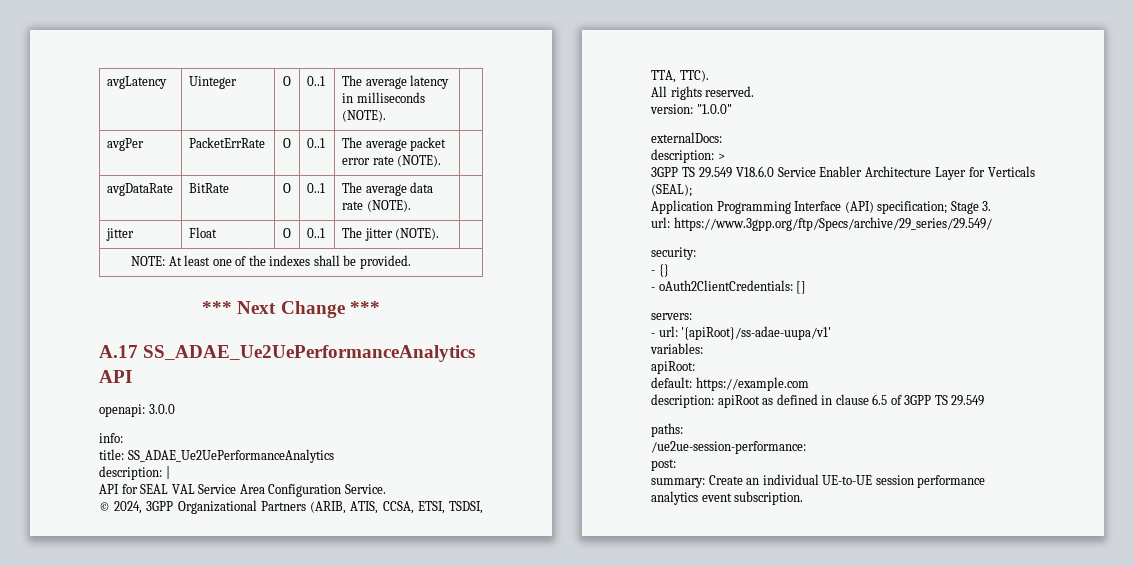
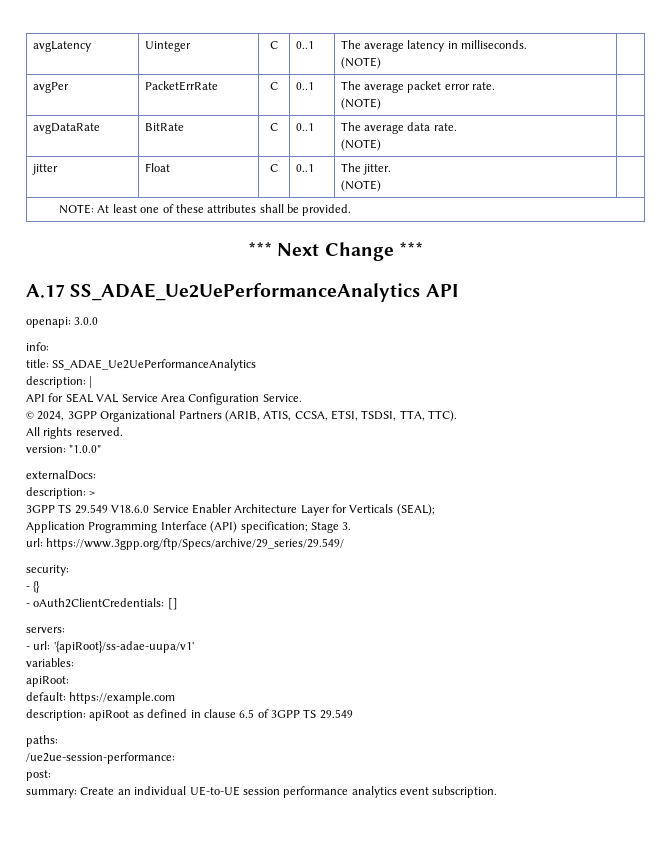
[283,76,291,86] O -> [270,41,278,49] C
[356,92,425,103] [341,110,386,122] milliseconds (NOTE). -> [461,40,528,49] [340,57,381,69] milliseconds. // (NOTE)
[283,138,291,148] O -> [270,82,278,90] C
[372,155,442,167] rate (NOTE). -> [472,82,496,90] [340,98,381,110] rate. // (NOTE)
[283,183,291,193] O -> [270,123,278,131] C
[341,200,411,212] rate (NOTE). -> [433,123,457,131] [340,139,381,151] rate. // (NOTE)
[283,228,291,238] [306,228,325,238] [341,227,440,241] O | 0..1 | The jitter (NOTE). -> [270,164,278,172] [295,164,314,172] [340,163,392,175] [340,180,381,192] C | 0..1 | The jitter. // (NOTE)
[248,255,311,266] the indexes -> [175,204,257,213] these attributes

